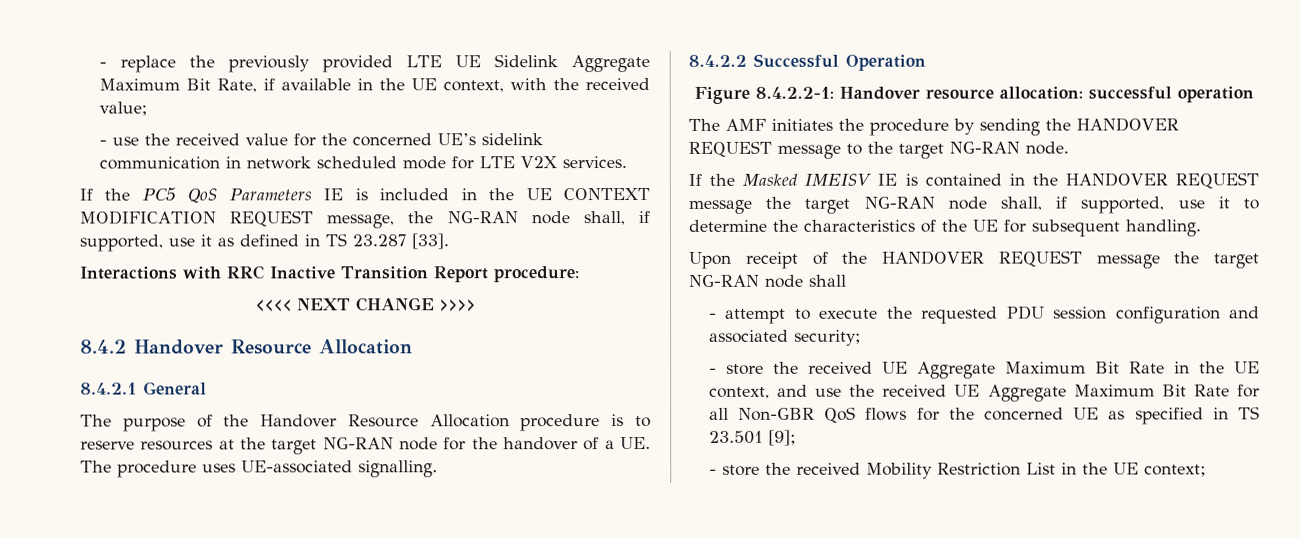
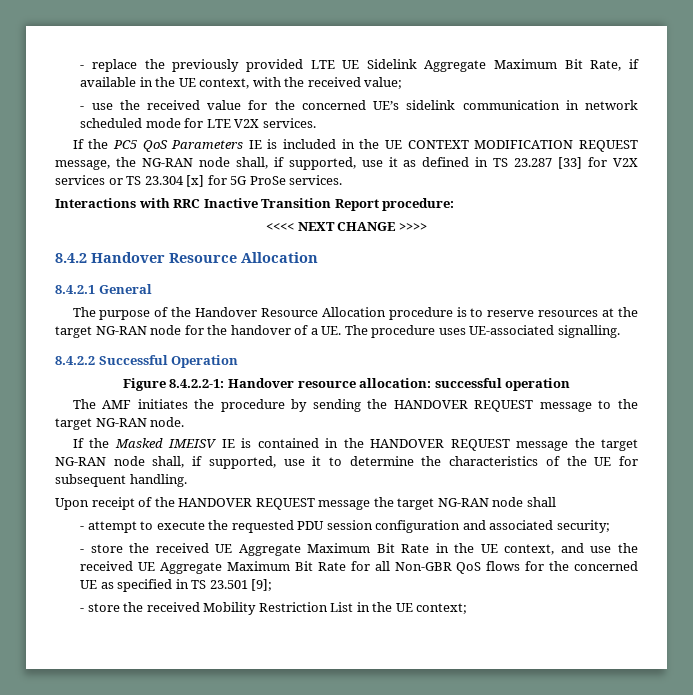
[411,233,449,250] [33]. -> [558,157,638,169] [55,175,343,187] [33] for V2X services or TS 23.304 [x] for 5G ProSe services.

